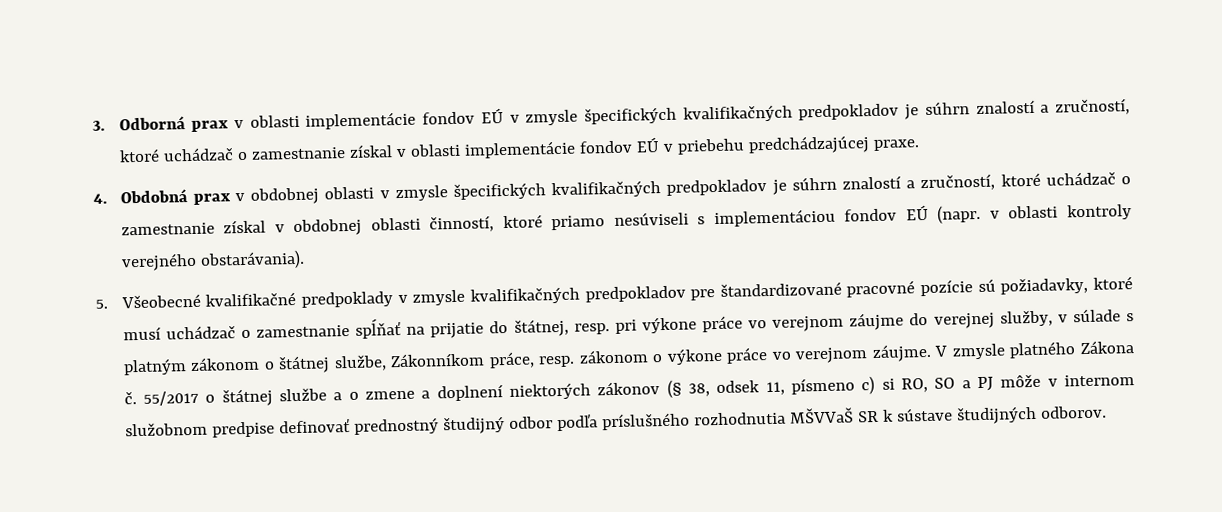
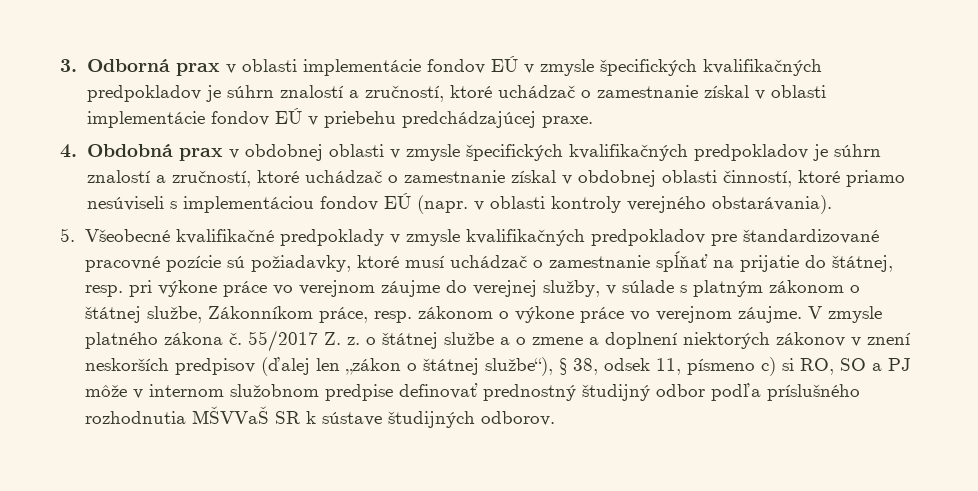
[1080,340,1135,355] Zákona -> [163,332,223,345] zákona
(199, 398) none -> [323,332,360,345] Z. z.
[666,379,682,398] (§ -> [850,332,911,347] [84,357,567,376] v znení neskorších predpisov (ďalej len „zákon o štátnej službe“), §

